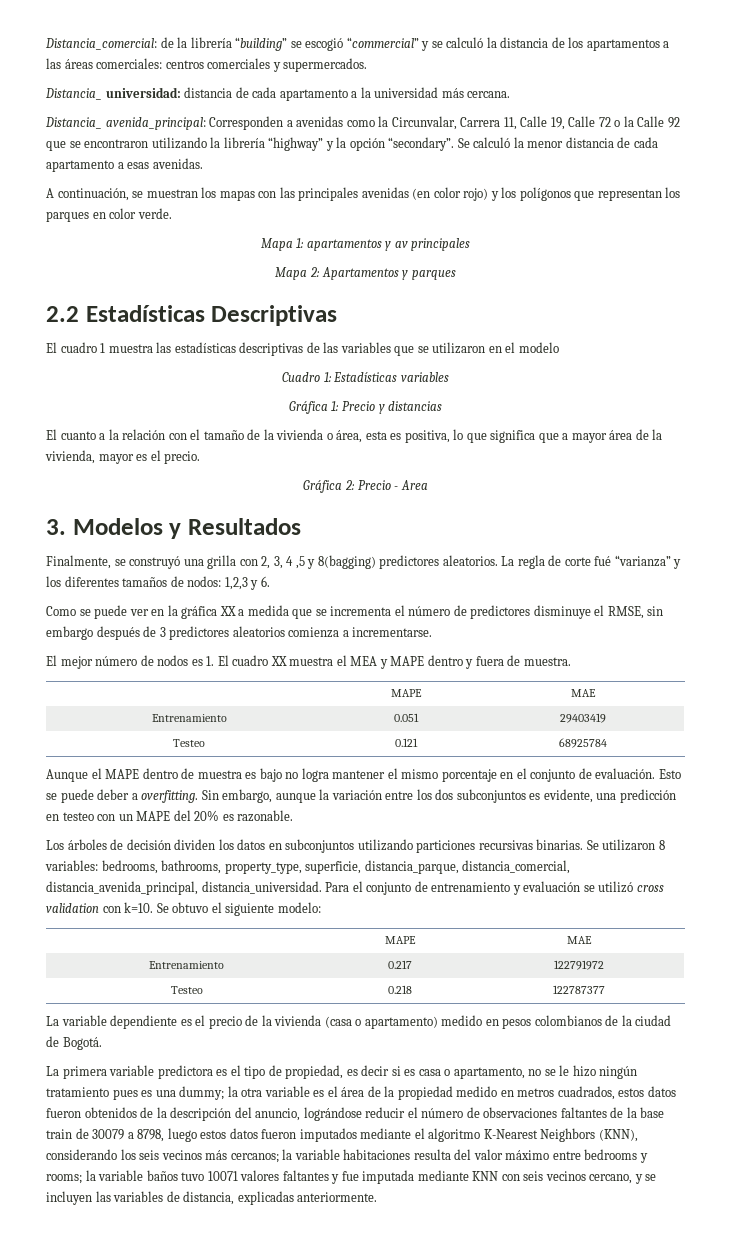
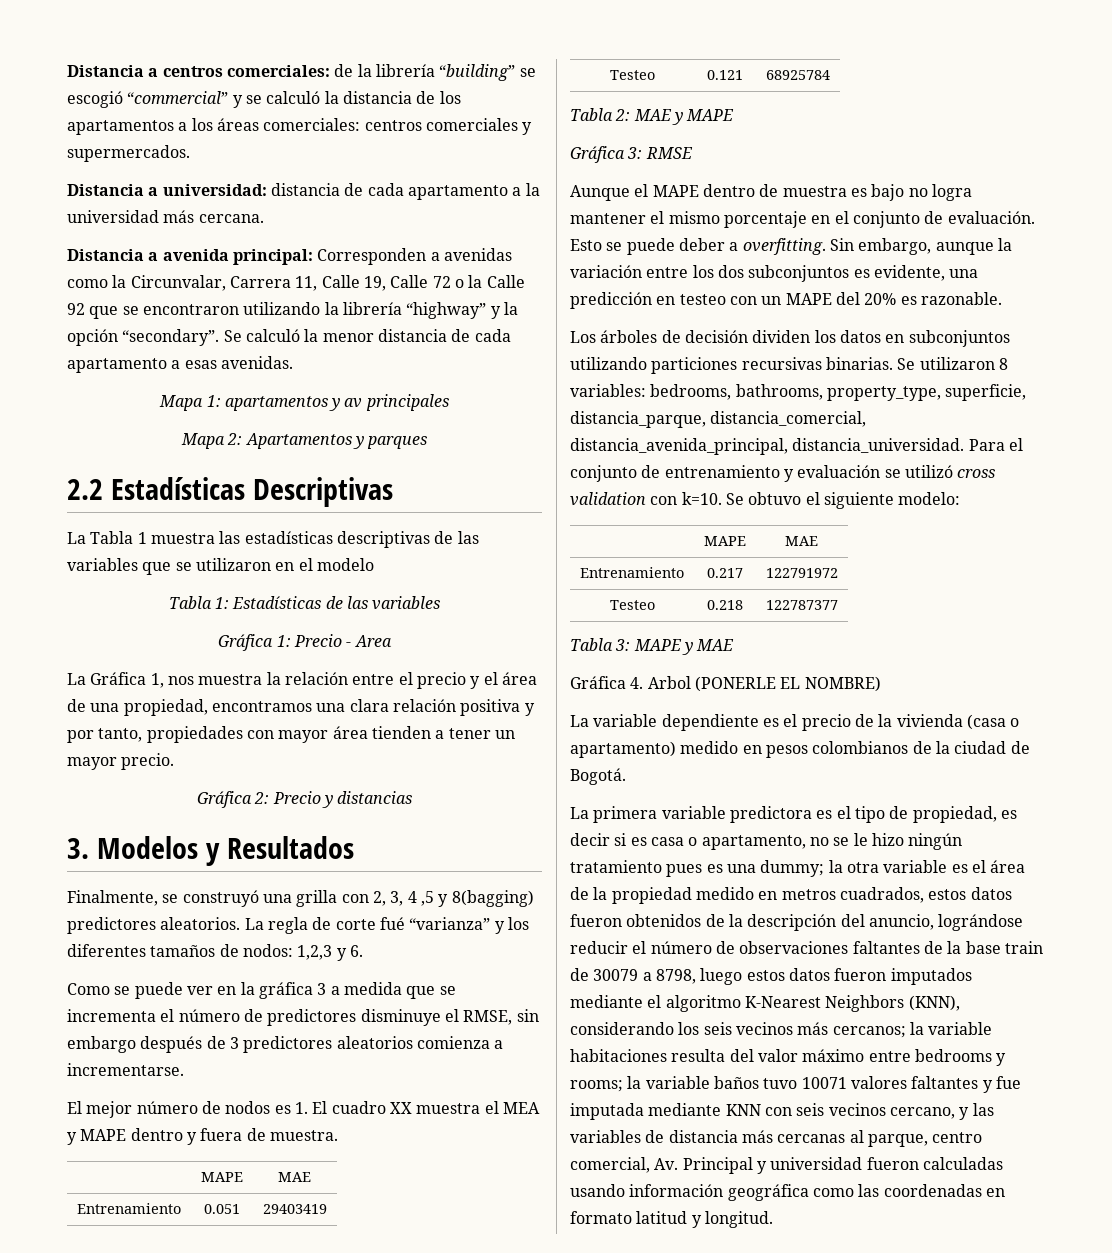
[45,38,157,50] Distancia_comercial: -> [67,65,330,77] Distancia a centros comerciales:
[46,58,61,69] las -> [191,118,213,131] los
[45,88,102,100] Distancia_ -> [67,184,159,196] Distancia a
[45,117,206,130] Distancia_ avenida_principal: -> [67,249,313,265] Distancia a avenida principal:
[46,187,681,201] [46,208,172,222] // A continuación, se muestran los mapas con las principales avenidas (en color rojo) y los polígonos que representan los parques en color verde. -> (293, 362) none
[46,342,97,353] El cuadro -> [67,531,134,544] La Tabla
[282,372,321,382] Cuadro -> [168,596,212,609] Tabla
(398, 377) none -> [325,596,368,609] de las
[378,401,443,414] [46,429,663,443] [45,450,161,464] y distancias // El cuanto a la relación con el tamaño de la vivienda o área, esta es positiva, lo que significa que a mayor área de la vivienda, mayor es el -> [346,635,392,647] [67,672,537,689] [67,699,535,716] [67,726,515,743] [67,757,117,770] - Area // La Gráfica 1, nos muestra la relación entre el precio y el área de una propiedad, encontramos una clara relación positiva y por tanto, propiedades con mayor área tienden a tener un mayor
[394,480,428,490] - Area -> [321,791,413,808] y distancias
[219,606,236,616] XX -> [317,983,327,995] 3
(607, 743) none -> [570,108,735,125] [570,146,693,163] // Tabla 2: MAE y MAPE // Gráfica 3: RMSE
(605, 989) none -> [570,638,735,655] [570,676,881,692] // Tabla 3: MAPE y MAE // Gráfica 4. Arbol (PONERLE EL NOMBRE)
[645,1174,657,1181] [46,1191,92,1205] se incluyen -> (970, 1113) none
[183,1191,378,1205] distancia, explicadas anteriormente. -> [668,1130,983,1147] [570,1157,1003,1174] [570,1184,1005,1201] [570,1211,773,1228] distancia más cercanas al parque, centro comercial, Av. Principal y universidad fueron calculadas usando información geográfica como las coordenadas en formato latitud y longitud.

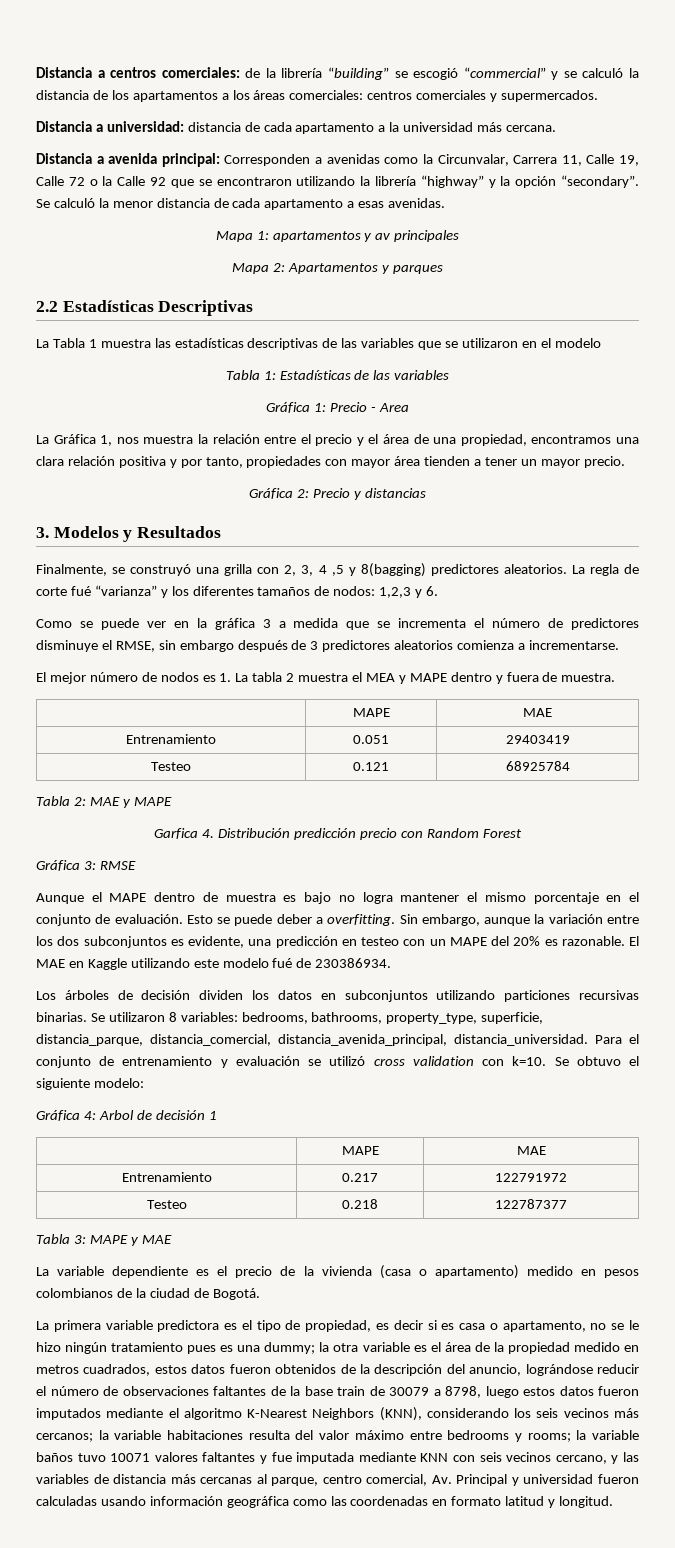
[312,1101,412,1114] El cuadro XX -> [235,672,295,682] La tabla 2
(735, 115) none -> [154,828,522,840] // Garfica 4. Distribución predicción precio con Random Forest
(1002, 298) none -> [629,936,639,946] [36,958,392,970] El MAE en Kaggle utilizando este modelo fué de 230386934.
(961, 498) none -> [36,1110,217,1121] // Gráfica 4: Arbol de decisión 1
[570,676,881,692] // Gráfica 4. Arbol (PONERLE EL NOMBRE) -> (172, 1239) none

